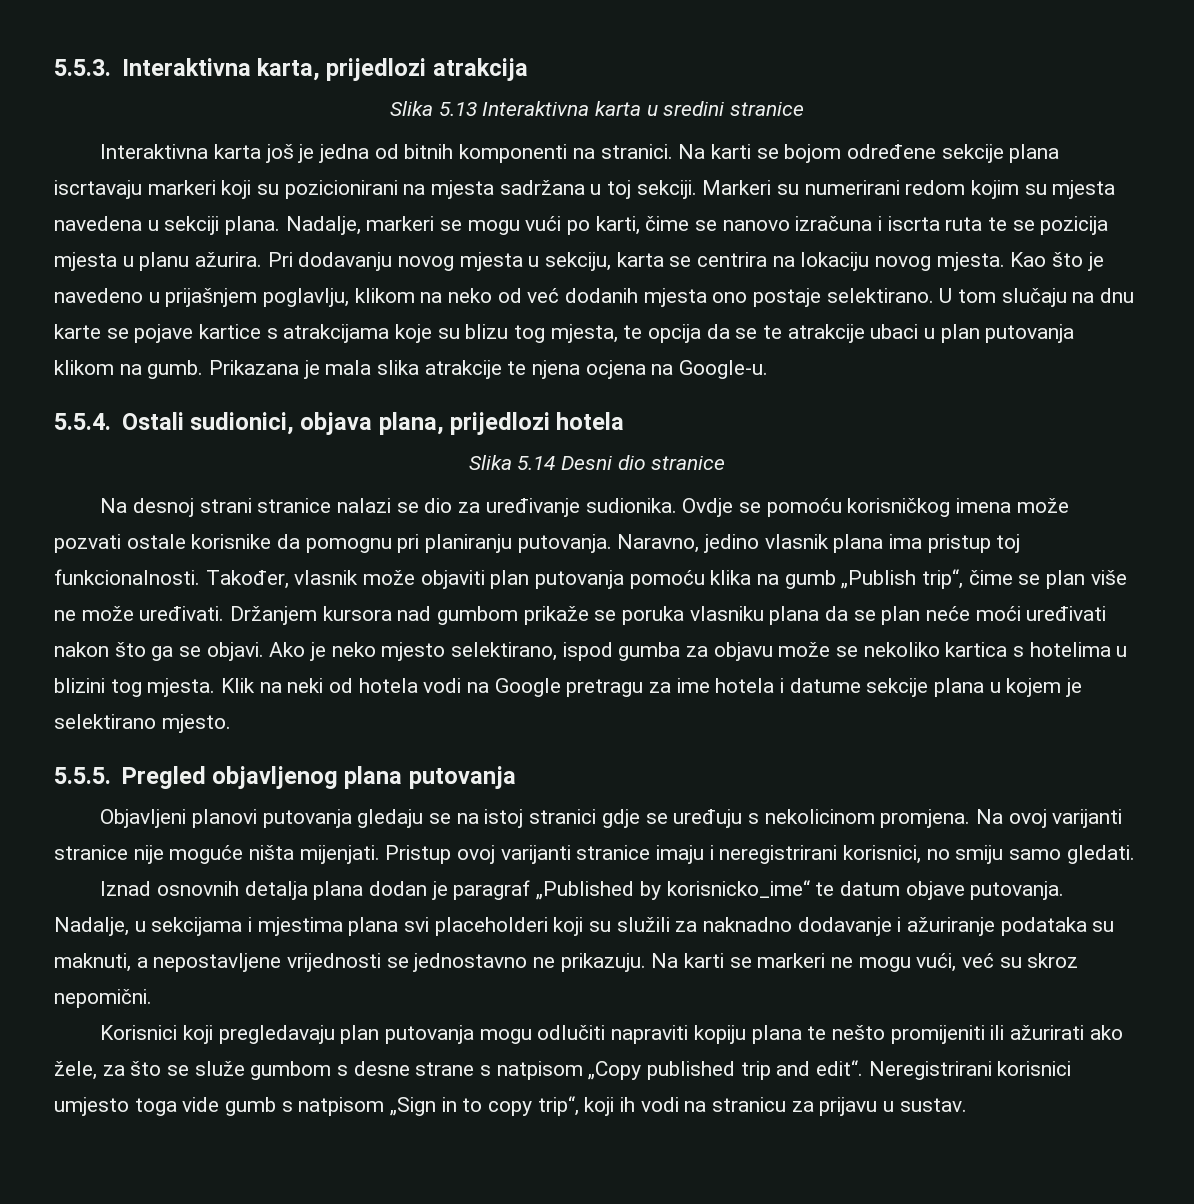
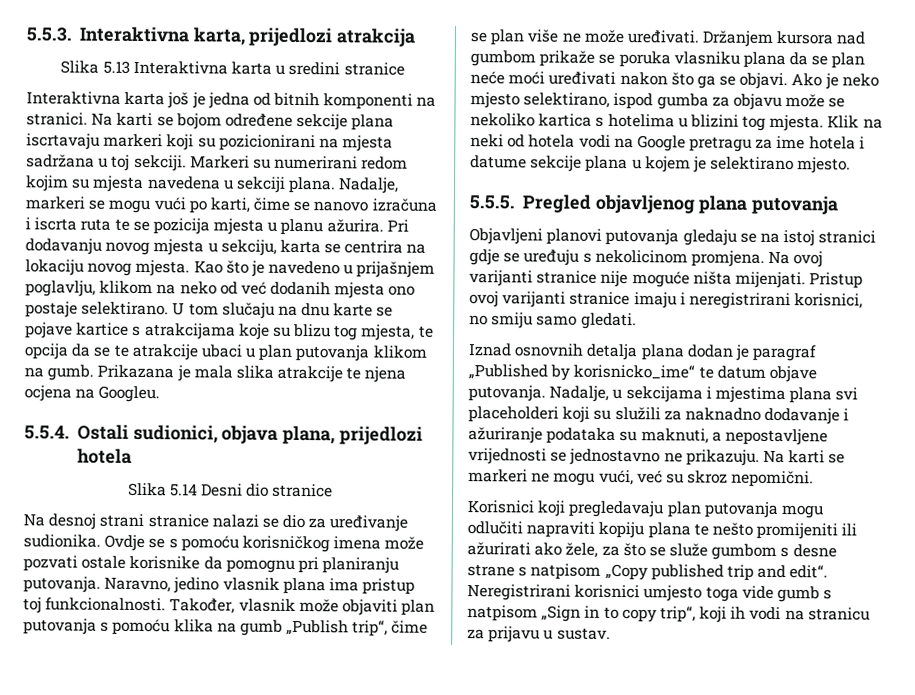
[679,360,769,379] Google-u. -> [98,385,161,403] Googleu.
(761, 507) none -> [168,538,178,549] s
(625, 579) none -> [100,621,110,632] s

